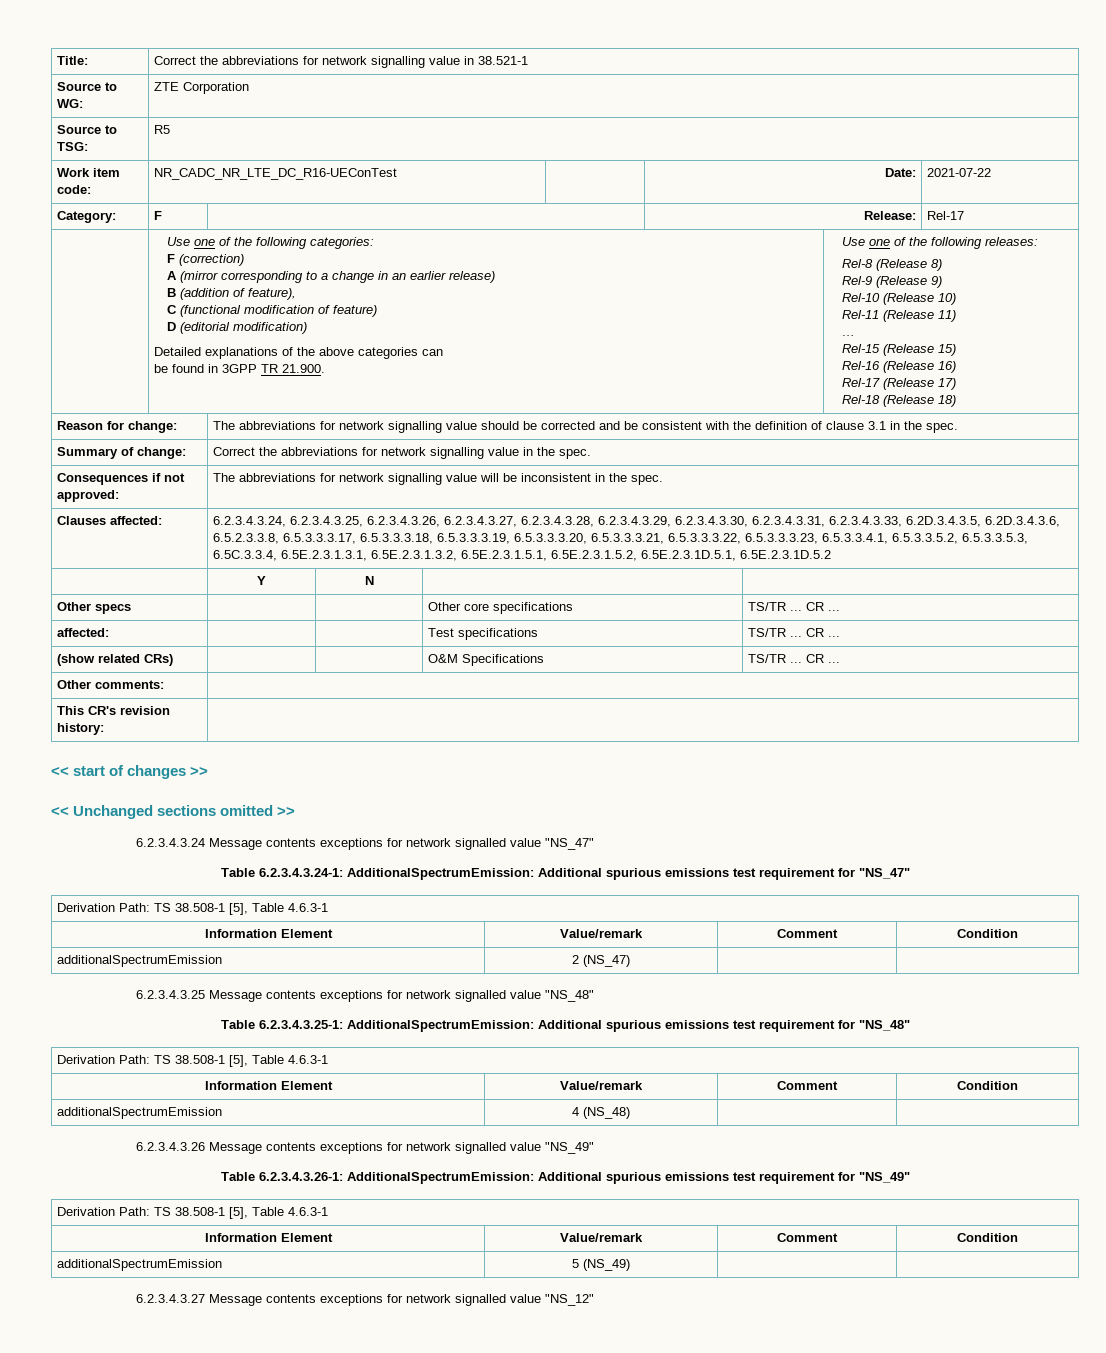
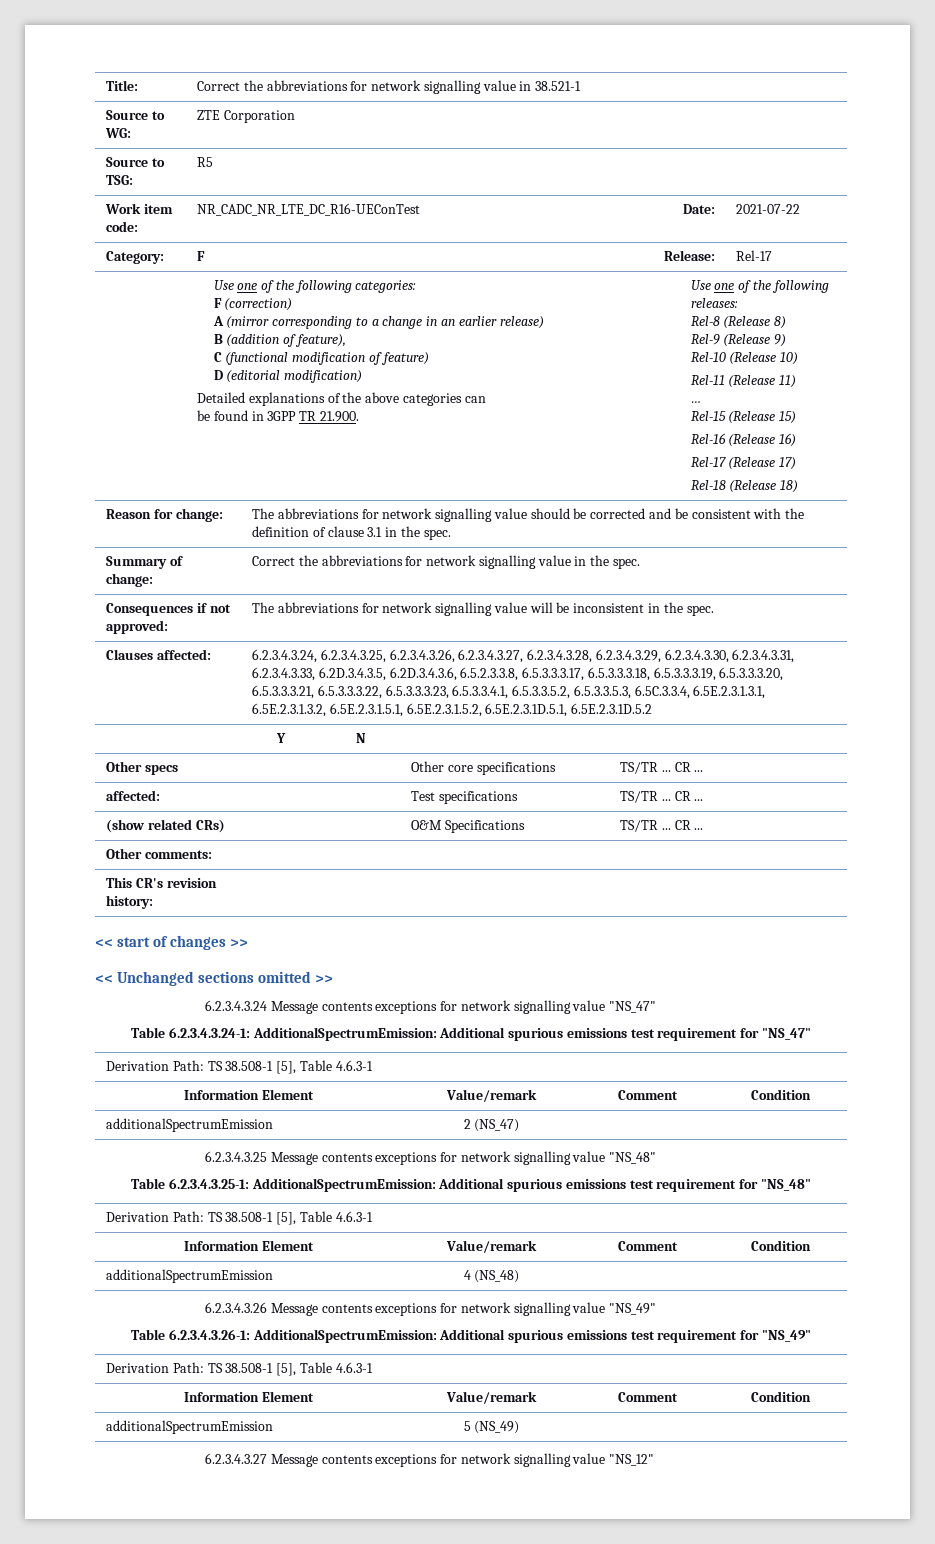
[454,838,506,850] signalled -> [513,1000,571,1014] signalling
[454,990,506,1002] signalled -> [513,1151,571,1165] signalling
[454,1142,506,1154] signalled -> [513,1302,571,1316] signalling
[454,1294,506,1306] signalled -> [513,1453,571,1467] signalling

